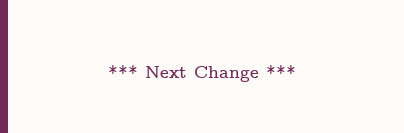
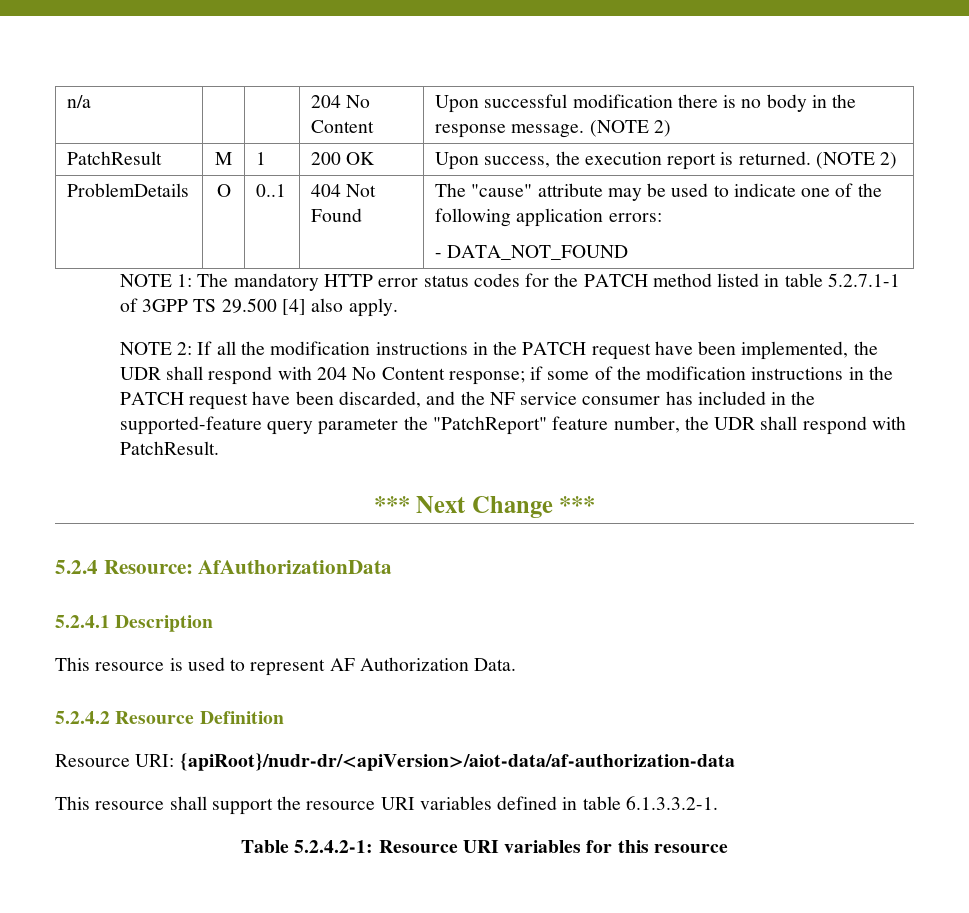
[108,65,296,82] *** Next Change *** -> [67,95,92,108] [311,95,371,108] [311,120,375,133] [435,94,857,113] [435,120,671,138] [67,151,163,165] [215,152,232,165] [256,152,267,165] [311,152,376,165] [435,151,898,170] [67,183,190,197] [216,184,231,197] [256,184,287,197] [311,184,377,197] [311,208,363,222] [435,183,882,201] [435,208,662,227] [435,245,629,260] [119,273,900,291] [119,298,398,317] [119,341,878,360] [119,366,893,385] [119,391,816,410] [119,416,906,435] [119,441,219,455] [373,496,596,518] [55,560,393,574] [55,615,214,632] [55,657,517,676] [55,711,284,724] [55,753,735,771] [55,796,718,815] [241,840,728,853] n/a | | | 204 No Content | Upon successful modification there is no body in the response message. (NOTE 2) // PatchResult | M | 1 | 200 OK | Upon success, the execution report is returned. (NOTE 2) // ProblemDetails | O | 0..1 | 404 Not Found | The "cause" attribute may be used to indicate one of the following application errors: // - DATA_NOT_FOUND // NOTE 1: The mandatory HTTP error status codes for the PATCH method listed in table 5.2.7.1-1 of 3GPP TS 29.500 [4] also apply. // NOTE 2: If all the modification instructions in the PATCH request have been implemented, the UDR shall respond with 204 No Content response; if some of the modification instructions in the PATCH request have been discarded, and the NF service consumer has included in the supported-feature query parameter the "PatchReport" feature number, the UDR shall respond with PatchResult. // *** Next Change *** // 5.2.4 Resource: AfAuthorizationData // 5.2.4.1 Description // This resource is used to represent AF Authorization Data. // 5.2.4.2 Resource Definition // Resource URI: {apiRoot}/nudr-dr/<apiVersion>/aiot-data/af-authorization-data // This resource shall support the resource URI variables defined in table 6.1.3.3.2-1. // Table 5.2.4.2-1: Resource URI variables for this resource

